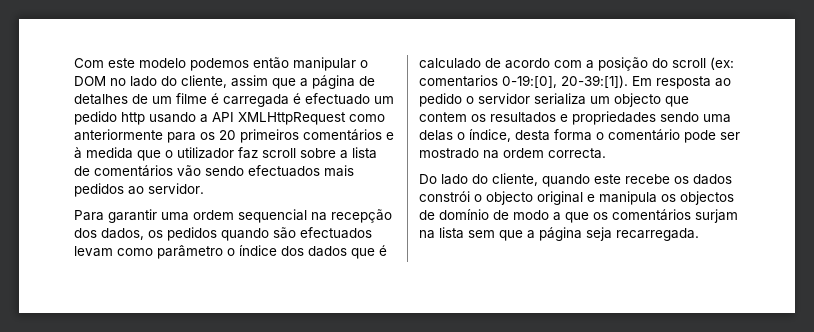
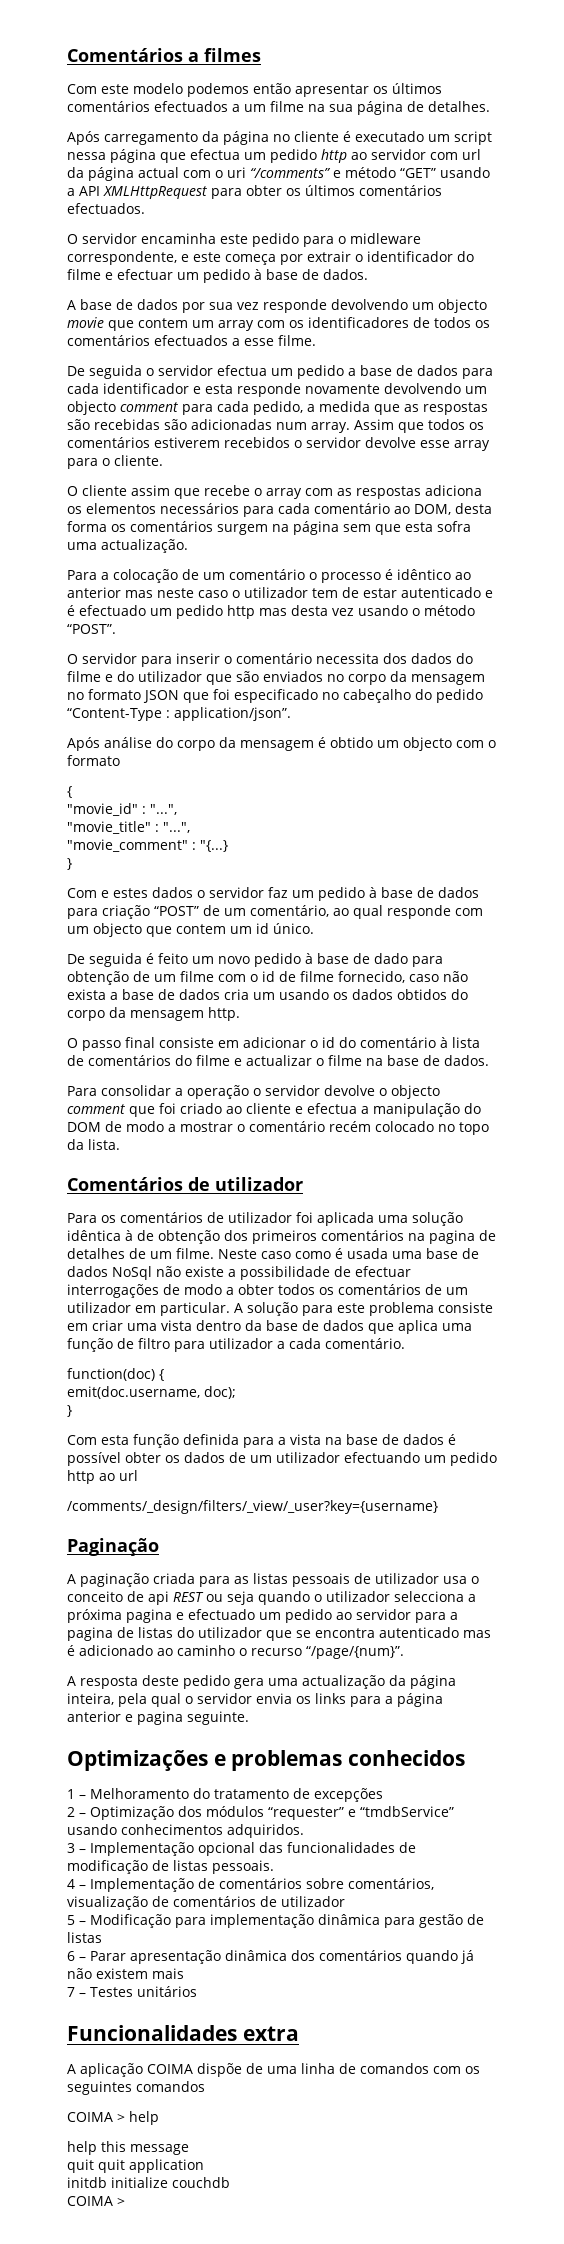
(74, 63) none -> [67,48,261,62] Comentários a filmes //
[293,57,368,71] [74,75,375,89] [74,93,289,107] manipular o DOM no lado do cliente, assim que a página de detalhes de um filme é carregada -> [295,83,442,97] [67,101,490,115] [67,131,492,145] [67,149,481,163] [67,167,490,181] [67,185,442,199] [67,203,145,214] [67,233,421,247] [67,251,474,265] [67,269,368,283] [67,299,487,313] [67,317,490,331] [67,335,316,346] [67,365,493,379] [67,383,487,397] [67,401,488,415] [67,419,484,433] [67,437,490,451] [67,455,163,469] [67,485,482,499] [67,503,492,517] [67,521,471,535] [67,539,188,553] [67,569,471,583] [67,587,493,598] apresentar os últimos comentários efectuados a um filme na sua página de detalhes. // Após carregamento da página no cliente é executado um script nessa página que efectua um pedido http ao servidor com url da página actual com o uri “/comments” e método “GET” usando a API XMLHttpRequest para obter os últimos comentários efectuados. // O servidor encaminha este pedido para o midleware correspondente, e este começa por extrair o identificador do filme e efectuar um pedido à base de dados. // A base de dados por sua vez responde devolvendo um objecto movie que contem um array com os identificadores de todos os comentários efectuados a esse filme. // De seguida o servidor efectua um pedido a base de dados para cada identificador e esta responde novamente devolvendo um objecto comment para cada pedido, a medida que as respostas são recebidas são adicionadas num array. Assim que todos os comentários estiverem recebidos o servidor devolve esse array para o cliente. // O cliente assim que recebe o array com as respostas adiciona os elementos necessários para cada comentário ao DOM, desta forma os comentários surgem na página sem que esta sofra uma actualização. // Para a colocação de um comentário o processo é idêntico ao anterior mas neste caso o utilizador tem de estar autenticado e
[149,112,385,125] [74,129,394,143] [74,147,377,161] [74,165,354,177] [74,183,204,197] [74,209,392,223] [74,227,372,241] [74,245,387,259] [419,57,734,71] [419,75,731,89] [419,93,689,107] [419,111,731,125] [419,129,740,143] [419,148,606,159] [419,173,732,187] [419,191,734,205] [419,209,738,223] [419,227,699,241] usando a API XMLHttpRequest como anteriormente para os 20 primeiros comentários e à medida que o utilizador faz scroll sobre a lista de comentários vão sendo efectuados mais pedidos ao servidor. // Para garantir uma ordem sequencial na recepção dos dados, os pedidos quando são efectuados levam como parâmetro o índice dos dados que é calculado de acordo com a posição do scroll (ex: comentarios 0-19:[0], 20-39:[1]). Em resposta ao pedido o servidor serializa um objecto que contem os resultados e propriedades sendo uma delas o índice, desta forma o comentário pode ser mostrado na ordem correcta. // Do lado do cliente, quando este recebe os dados constrói o objecto original e manipula os objectos de domínio de modo a que os comentários surjam na lista sem que a página seja recarregada. -> [259,605,475,616] [67,624,116,634] [67,653,473,667] [67,671,485,685] [67,689,483,703] [67,707,291,721] [67,737,496,751] [67,755,120,766] [67,786,72,798] [67,803,177,816] [67,821,190,834] [67,839,228,852] [67,858,72,870] [67,887,479,901] [67,905,483,919] [67,923,314,937] [67,953,443,967] [67,971,468,985] [67,989,468,1000] [67,1007,240,1021] [67,1037,480,1051] [67,1055,489,1066] [67,1085,440,1099] [67,1103,481,1117] [67,1121,489,1135] [67,1139,120,1150] [67,1177,303,1191] [67,1212,463,1226] [67,1230,496,1244] [67,1248,479,1259] [67,1266,411,1280] [67,1284,468,1298] [67,1302,493,1316] [67,1320,472,1334] [67,1338,405,1352] [67,1368,164,1381] [67,1386,236,1399] [67,1405,72,1417] [67,1434,456,1448] [67,1452,497,1466] [67,1470,138,1484] [67,1500,438,1514] [67,1538,159,1556] [67,1573,479,1587] [67,1591,476,1605] [67,1609,458,1623] [67,1627,491,1641] [67,1645,404,1659] [67,1675,456,1689] [67,1693,443,1707] [67,1711,249,1725] [67,1750,466,1771] [67,1788,383,1802] [67,1806,454,1820] [67,1824,304,1838] [67,1842,416,1856] [67,1860,274,1874] [67,1878,434,1892] [67,1896,345,1910] [67,1914,484,1928] [67,1932,102,1943] [67,1950,474,1964] [67,1968,184,1979] [67,1986,197,1997] [67,2025,299,2041] [67,2063,480,2077] [67,2081,205,2095] [67,2111,159,2125] [67,2141,189,2155] [67,2159,204,2173] [67,2177,230,2188] [67,2196,125,2206] mas desta vez usando o método “POST”. // O servidor para inserir o comentário necessita dos dados do filme e do utilizador que são enviados no corpo da mensagem no formato JSON que foi especificado no cabeçalho do pedido “Content-Type : application/json”. // Após análise do corpo da mensagem é obtido um objecto com o formato // { // "movie_id" : "...", // "movie_title" : "...", // "movie_comment" : "{...} // } // Com e estes dados o servidor faz um pedido à base de dados para criação “POST” de um comentário, ao qual responde com um objecto que contem um id único. // De seguida é feito um novo pedido à base de dado para obtenção de um filme com o id de filme fornecido, caso não exista a base de dados cria um usando os dados obtidos do corpo da mensagem http. // O passo final consiste em adicionar o id do comentário à lista de comentários do filme e actualizar o filme na base de dados. // Para consolidar a operação o servidor devolve o objecto comment que foi criado ao cliente e efectua a manipulação do DOM de modo a mostrar o comentário recém colocado no topo da lista. // Comentários de utilizador // Para os comentários de utilizador foi aplicada uma solução idêntica à de obtenção dos primeiros comentários na pagina de detalhes de um filme. Neste caso como é usada uma base de dados NoSql não existe a possibilidade de efectuar interrogações de modo a obter todos os comentários de um utilizador em particular. A solução para este problema consiste em criar uma vista dentro da base de dados que aplica uma função de filtro para utilizador a cada comentário. // function(doc) { // emit(doc.username, doc); // } // Com esta função definida para a vista na base de dados é possível obter os dados de um utilizador efectuando um pedido http ao url // /comments/_design/filters/_view/_user?key={username} // Paginação // A paginação criada para as listas pessoais de utilizador usa o conceito de api REST ou seja quando o utilizador selecciona a próxima pagina e efectuado um pedido ao servidor para a pagina de listas do utilizador que se encontra autenticado mas é adicionado ao caminho o recurso “/page/{num}”. // A resposta deste pedido gera uma actualização da página inteira, pela qual o servidor envia os links para a página anterior e pagina seguinte. // Optimizações e problemas conhecidos // 1 – Melhoramento do tratamento de excepções // 2 – Optimização dos módulos “requester” e “tmdbService” usando conhecimentos adquiridos. // 3 – Implementação opcional das funcionalidades de modificação de listas pessoais. // 4 – Implementação de comentários sobre comentários, visualização de comentários de utilizador // 5 – Modificação para implementação dinâmica para gestão de listas // 6 – Parar apresentação dinâmica dos comentários quando já não existem mais // 7 – Testes unitários // Funcionalidades extra // A aplicação COIMA dispõe de uma linha de comandos com os seguintes comandos // COIMA > help // help this message // quit quit application // initdb initialize couchdb // COIMA >

